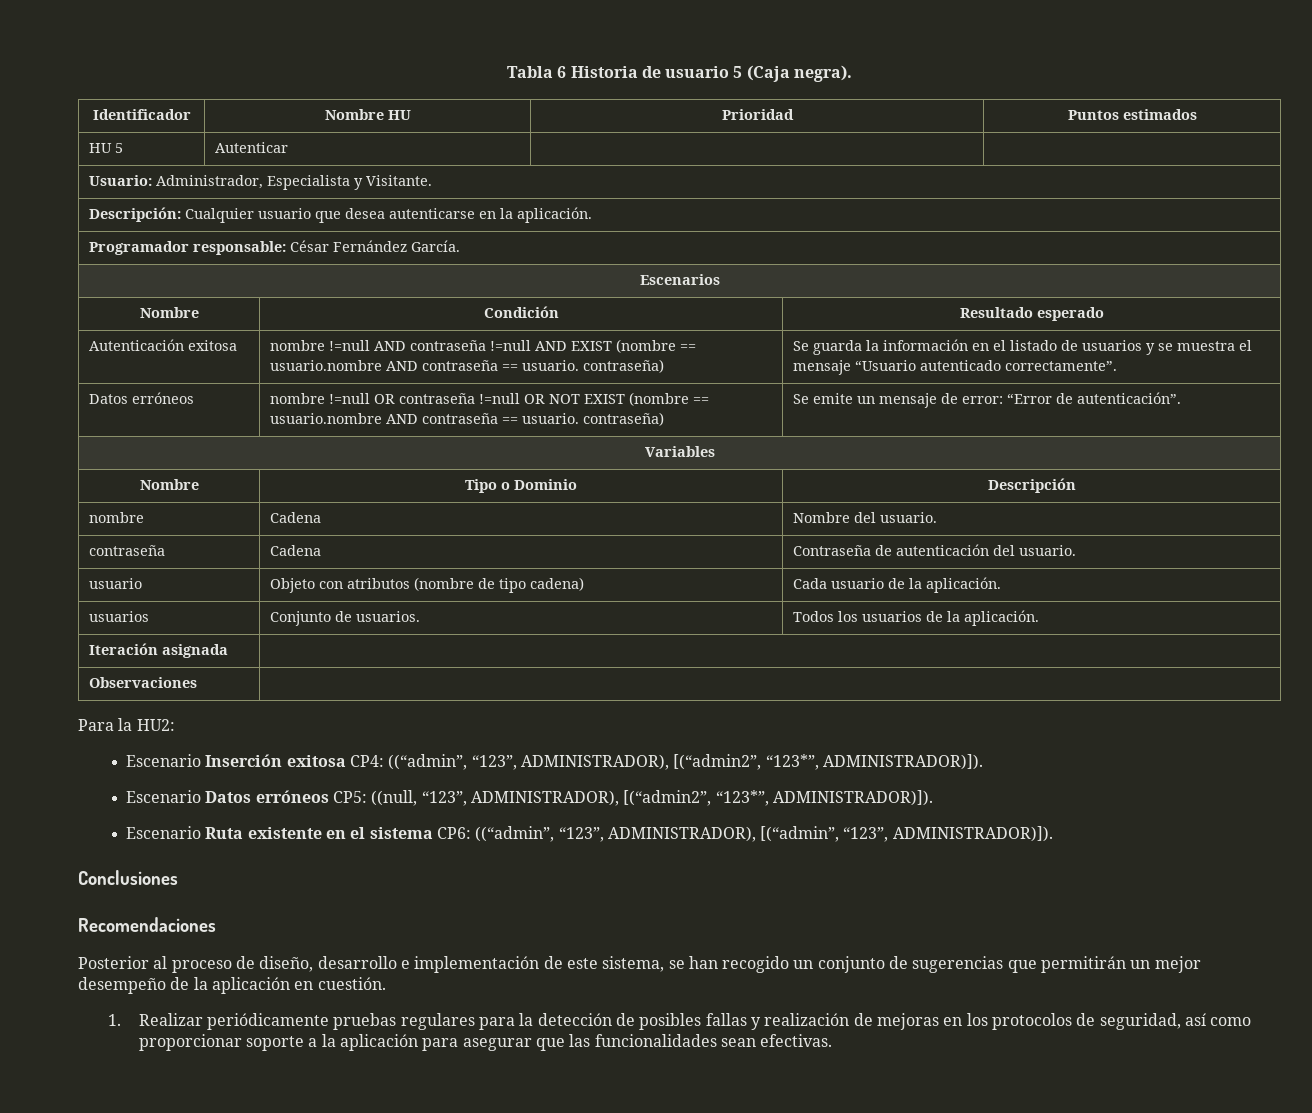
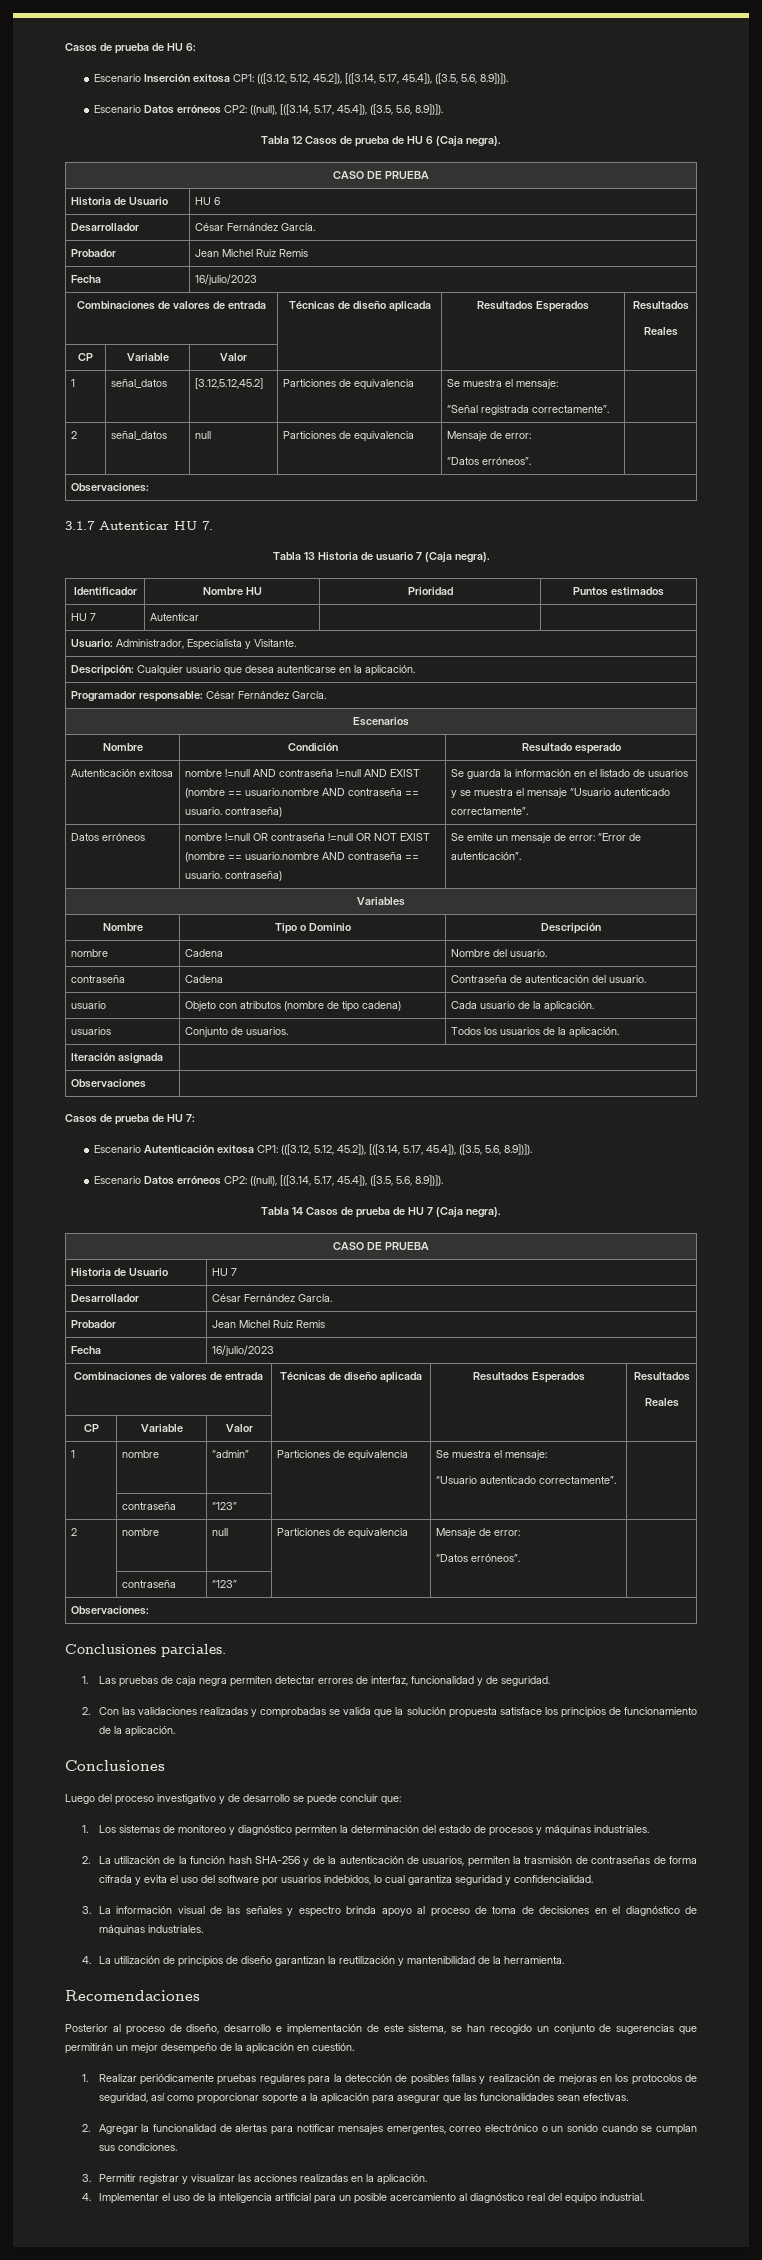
[506,66,567,78] Tabla 6 -> [65,43,196,54] [93,73,508,84] [93,104,443,115] [261,136,501,147] [333,171,429,179] [71,197,169,206] [195,197,221,205] [71,223,140,232] [195,223,316,231] [71,249,117,257] [195,249,309,257] [71,275,102,283] [195,274,258,285] [77,301,266,310] [288,300,431,312] [477,301,589,312] [632,301,689,310] [643,327,678,336] [78,353,93,361] [126,353,169,361] [220,353,247,361] [71,379,76,387] [111,378,168,388] [195,378,264,389] [283,379,415,390] [447,379,559,389] [447,404,610,415] [71,431,78,439] [111,430,168,440] [195,431,212,439] [283,431,415,442] [447,431,532,441] [447,457,532,465] [71,483,150,492] [65,521,213,530] [272,552,315,560] Casos de prueba de HU 6: // Escenario Inserción exitosa CP1: (([3.12, 5.12, 45.2]), [([3.14, 5.17, 45.4]), ([3.5, 5.6, 8.9])]). // Escenario Datos erróneos CP2: ((null), [([3.14, 5.17, 45.4]), ([3.5, 5.6, 8.9])]). // Tabla 12 Casos de prueba de HU 6 (Caja negra). // CASO DE PRUEBA // Historia de Usuario | HU 6 // Desarrollador | César Fernández García. // Probador | Jean Michel Ruiz Remis // Fecha | 16/julio/2023 // Combinaciones de valores de entrada | Técnicas de diseño aplicada | Resultados Esperados | Resultados // Reales // CP | Variable | Valor | | | // 1 | señal_datos | [3.12,5.12,45.2] | Particiones de equivalencia | Se muestra el mensaje: // “Señal registrada correctamente”. | // 2 | señal_datos | null | Particiones de equivalencia | Mensaje de error: // “Datos erróneos”. | // Observaciones: // 3.1.7 Autenticar HU 7. // Tabla 13
[733,66,743,78] 5 -> [415,552,422,560] 7
[115,143,124,153] 5 -> [90,613,97,621] 7
[78,718,175,731] [125,754,983,770] [125,790,933,806] [125,826,1053,842] [78,870,178,885] Para la HU2: // Escenario Inserción exitosa CP4: ((“admin”, “123”, ADMINISTRADOR), [(“admin2”, “123*”, ADMINISTRADOR)]). // Escenario Datos erróneos CP5: ((null, “123”, ADMINISTRADOR), [(“admin2”, “123*”, ADMINISTRADOR)]). // Escenario Ruta existente en el sistema CP6: ((“admin”, “123”, ADMINISTRADOR), [(“admin”, “123”, ADMINISTRADOR)]). // Conclusiones -> [65,1114,195,1125] [93,1144,532,1155] [93,1175,443,1186] [261,1207,501,1218] [333,1242,429,1250] [71,1268,169,1277] [212,1268,238,1276] [71,1294,140,1303] [212,1294,333,1302] [71,1320,117,1328] [212,1320,326,1328] [71,1346,102,1354] [212,1345,275,1356] [74,1372,263,1381] [280,1371,422,1383] [472,1372,585,1383] [633,1372,690,1381] [644,1398,679,1407] [83,1424,99,1432] [140,1424,183,1432] [225,1424,253,1432] [71,1450,76,1458] [122,1450,160,1458] [212,1450,250,1458] [277,1450,409,1461] [436,1450,548,1460] [436,1476,617,1484] [122,1501,177,1510] [212,1502,238,1510] [71,1528,78,1536] [122,1528,160,1536] [212,1528,229,1536] [277,1528,409,1539] [436,1528,521,1538] [436,1554,521,1562] [122,1579,177,1588] [212,1580,238,1588] [71,1606,150,1615] [65,1644,226,1657] [81,1676,550,1687] [81,1707,697,1718] [98,1726,175,1737] [65,1760,165,1771] [65,1794,401,1805] [81,1825,649,1836] [81,1855,697,1867] [98,1875,593,1886] [81,1905,698,1917] [98,1925,203,1936] [81,1955,564,1967] Casos de prueba de HU 7: // Escenario Autenticación exitosa CP1: (([3.12, 5.12, 45.2]), [([3.14, 5.17, 45.4]), ([3.5, 5.6, 8.9])]). // Escenario Datos erróneos CP2: ((null), [([3.14, 5.17, 45.4]), ([3.5, 5.6, 8.9])]). // Tabla 14 Casos de prueba de HU 7 (Caja negra). // CASO DE PRUEBA // Historia de Usuario | HU 7 // Desarrollador | César Fernández García. // Probador | Jean Michel Ruiz Remis // Fecha | 16/julio/2023 // Combinaciones de valores de entrada | Técnicas de diseño aplicada | Resultados Esperados | Resultados // Reales // CP | Variable | Valor | | | // 1 | nombre | “admin” | Particiones de equivalencia | Se muestra el mensaje: // “Usuario autenticado correctamente”. | // | contraseña | “123” | | | // 2 | nombre | null | Particiones de equivalencia | Mensaje de error: // “Datos erróneos”. | // | contraseña | “123” | | | // Observaciones: // Conclusiones parciales. // 1. Las pruebas de caja negra permiten detectar errores de interfaz, funcionalidad y de seguridad. // 2. Con las validaciones realizadas y comprobadas se valida que la solución propuesta satisface los principios de funcionamiento de la aplicación. // Conclusiones // Luego del proceso investigativo y de desarrollo se puede concluir que: // 1. Los sistemas de monitoreo y diagnóstico permiten la determinación del estado de procesos y máquinas industriales. // 2. La utilización de la función hash SHA-256 y de la autenticación de usuarios, permiten la trasmisión de contraseñas de forma cifrada y evita el uso del software por usuarios indebidos, lo cual garantiza seguridad y confidencialidad. // 3. La información visual de las señales y espectro brinda apoyo al proceso de toma de decisiones en el diagnóstico de máquinas industriales. // 4. La utilización de principios de diseño garantizan la reutilización y mantenibilidad de la herramienta.
(833, 1040) none -> [81,2124,697,2135] [98,2143,177,2151] [81,2174,427,2185] [81,2193,644,2204] // 2. Agregar la funcionalidad de alertas para notificar mensajes emergentes, correo electrónico o un sonido cuando se cumplan sus condiciones. // 3. Permitir registrar y visualizar las acciones realizadas en la aplicación. // 4. Implementar el uso de la inteligencia artificial para un posible acercamiento al diagnóstico real del equipo industrial.

